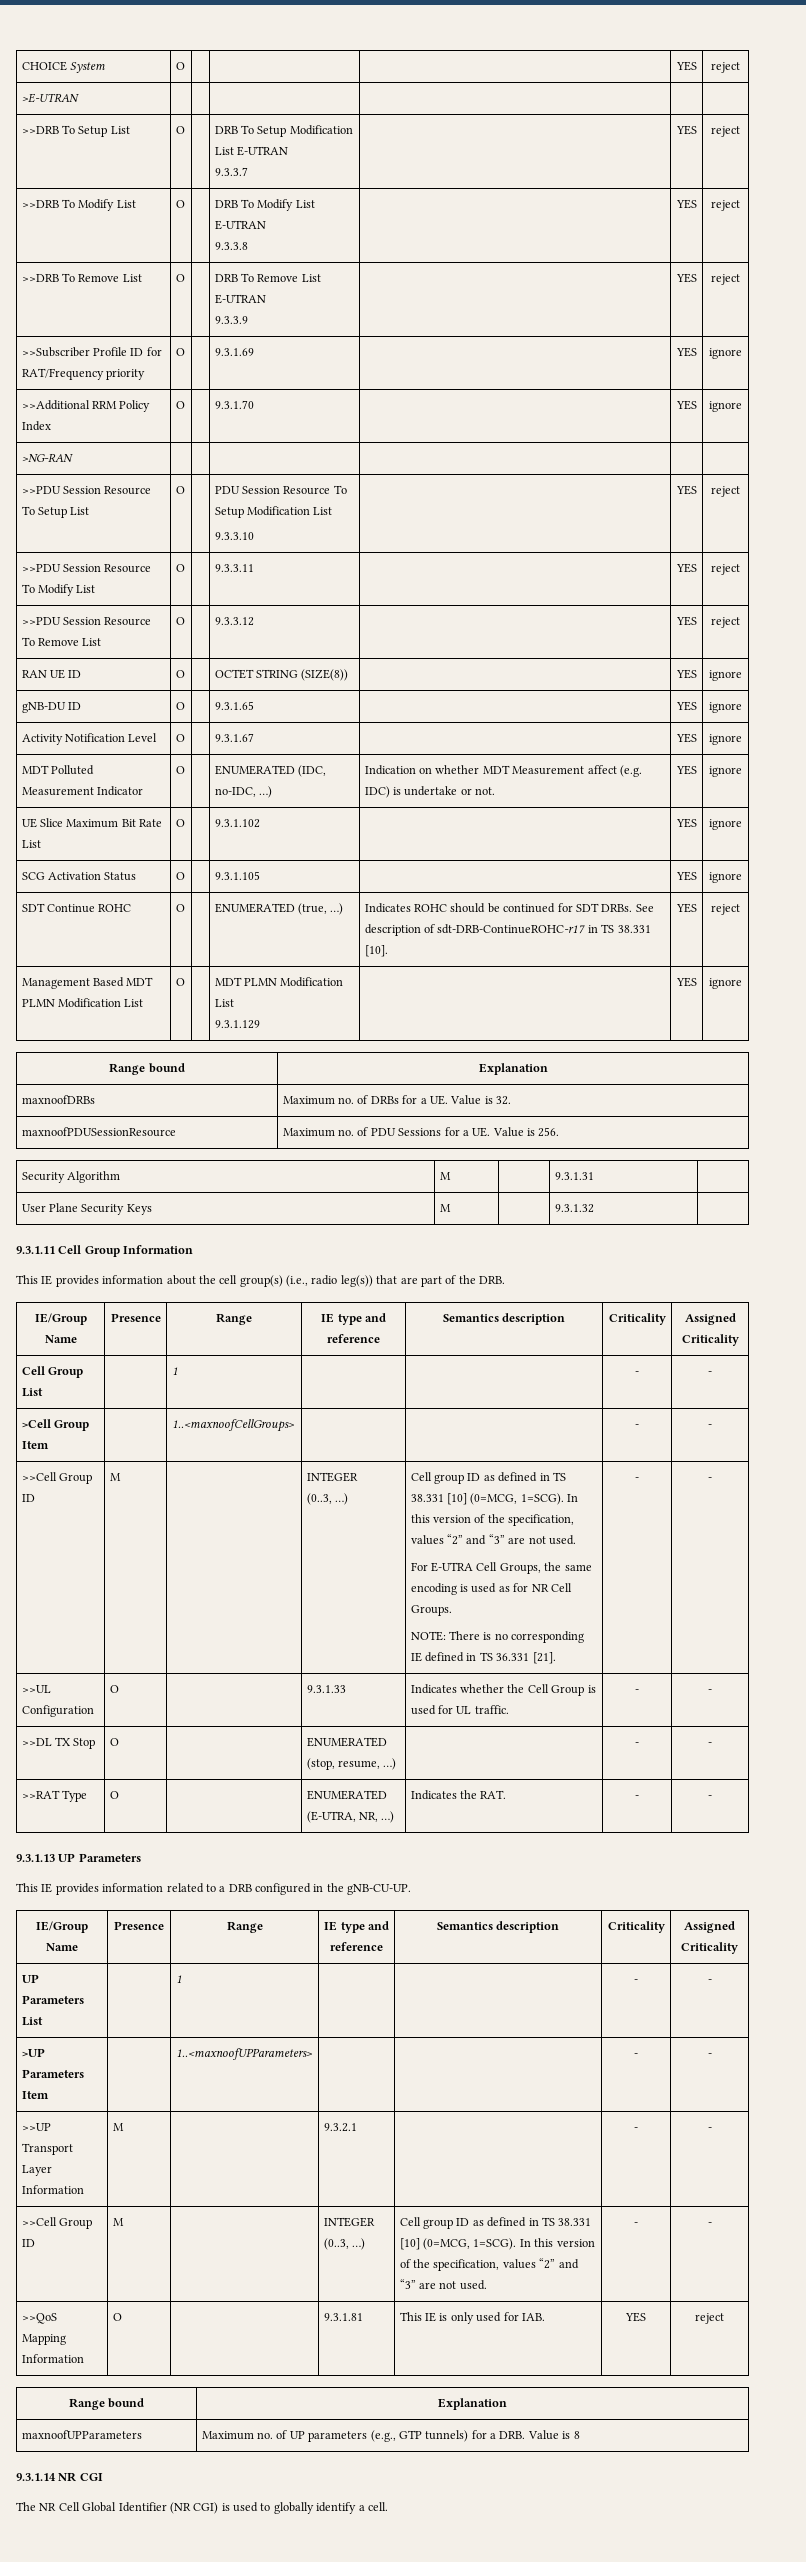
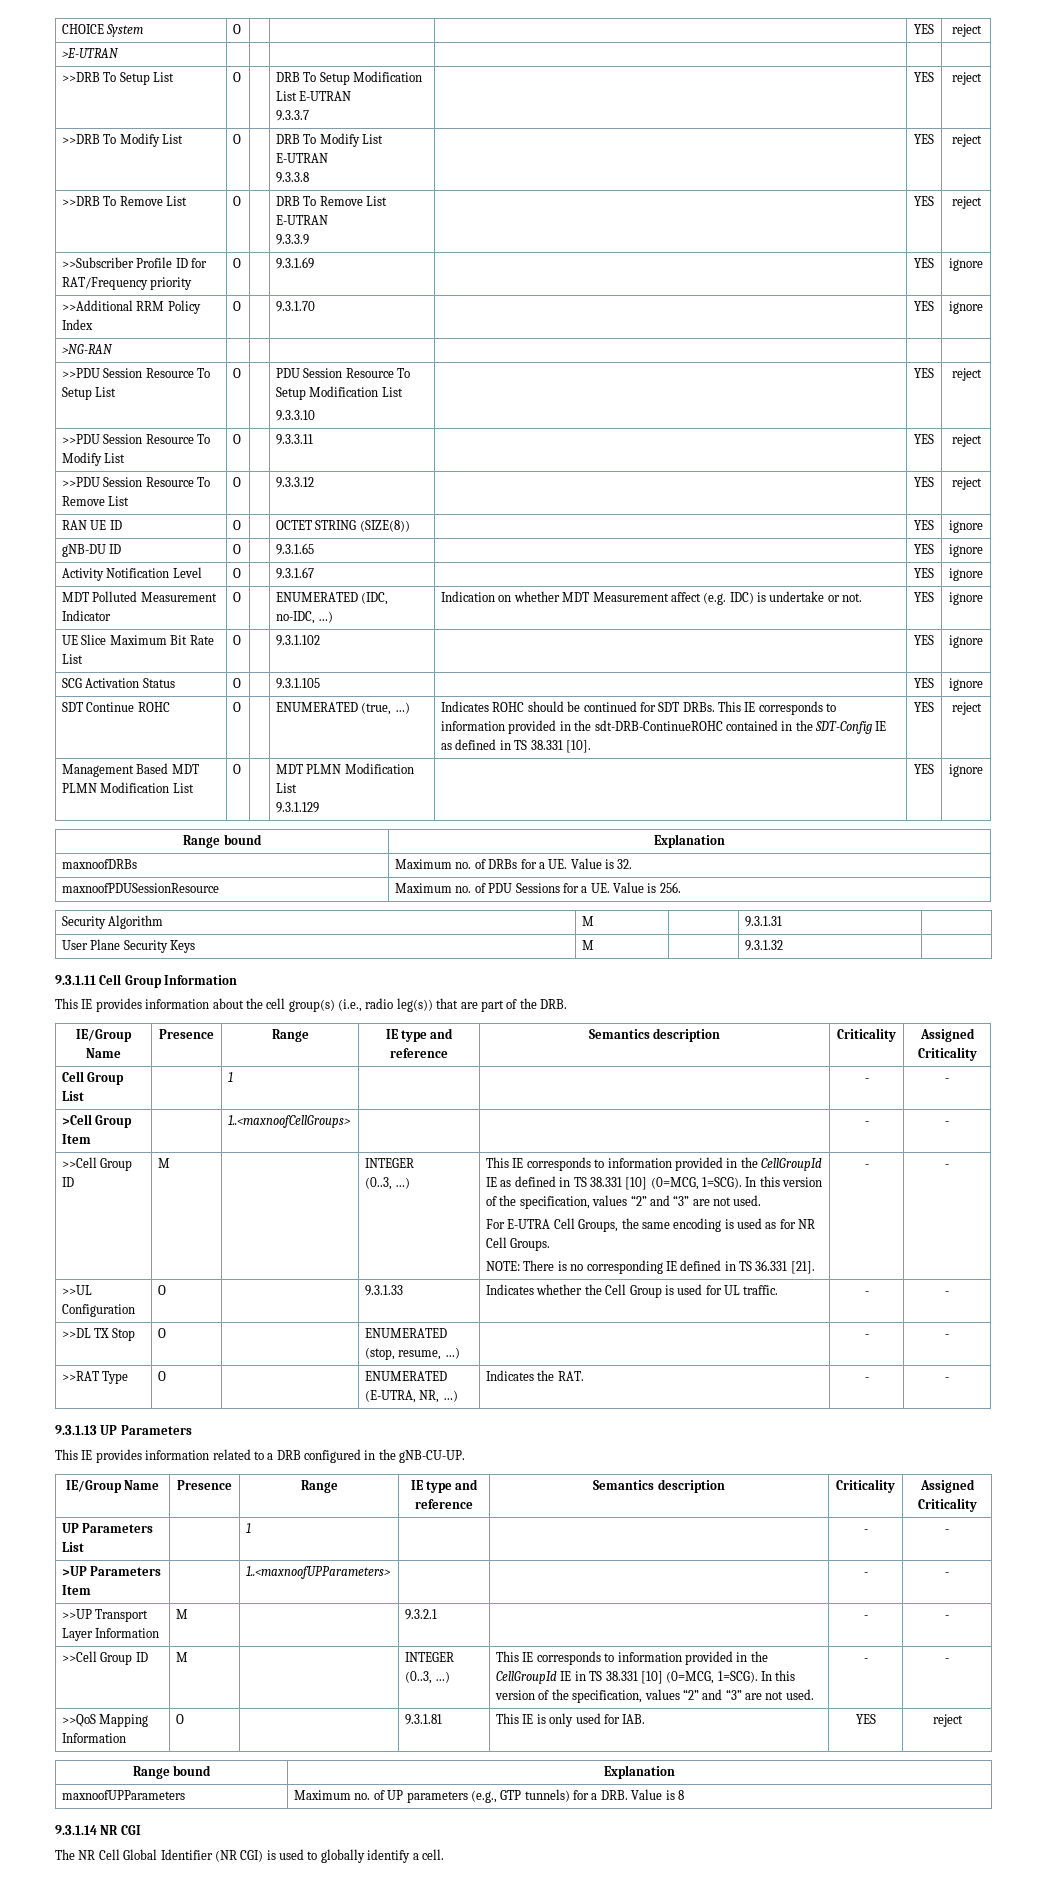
[635,904,654,912] [364,924,586,936] See description of sdt-DRB-ContinueROHC-r17 -> [718,701,837,715] [441,720,887,734] [441,739,497,750] This IE corresponds to information provided in the sdt-DRB-ContinueROHC contained in the SDT-Config IE as defined
[410,1472,481,1484] Cell group ID -> [486,1157,823,1171] [486,1177,498,1187] This IE corresponds to information provided in the CellGroupId IE
[399,2217,527,2229] Cell group ID as defined -> [496,1651,768,1665] [496,1671,572,1684] This IE corresponds to information provided in the CellGroupId IE

